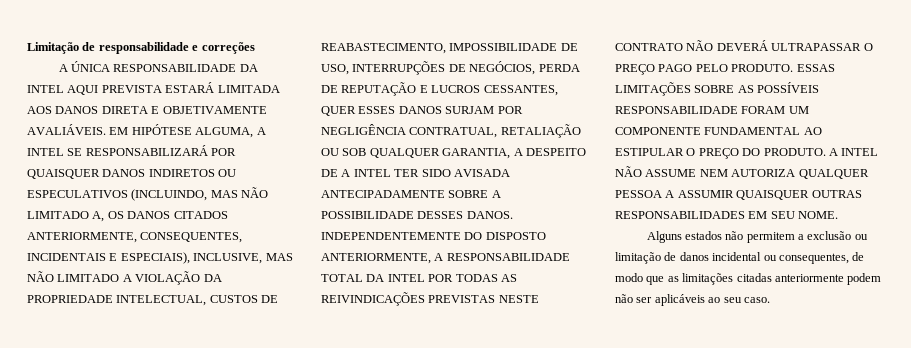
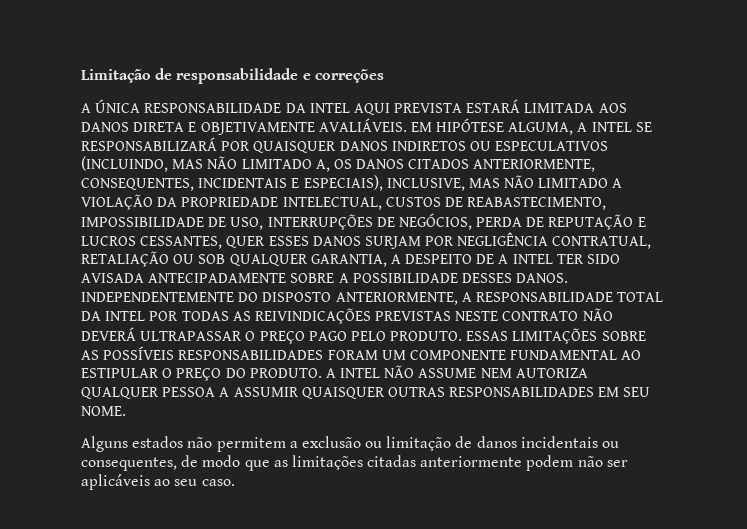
[615,106,738,114] RESPONSABILIDADE -> [178,350,324,360] RESPONSABILIDADES
[712,252,762,261] incidental -> [520,436,598,448] incidentais

